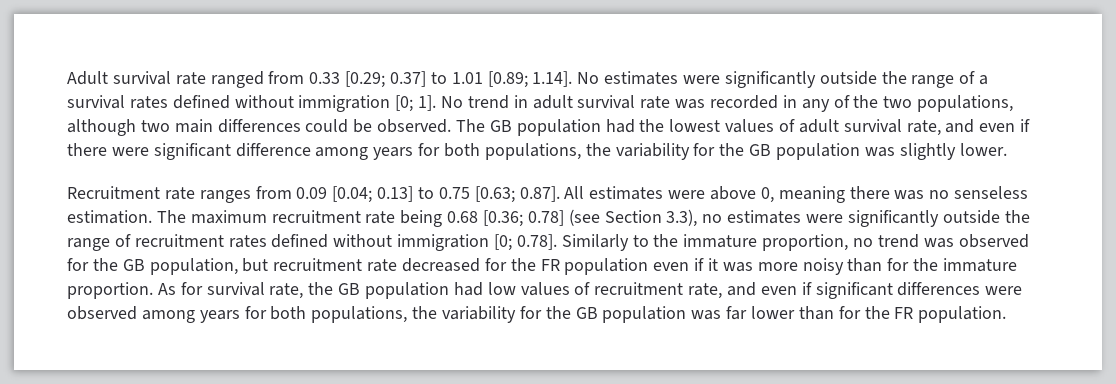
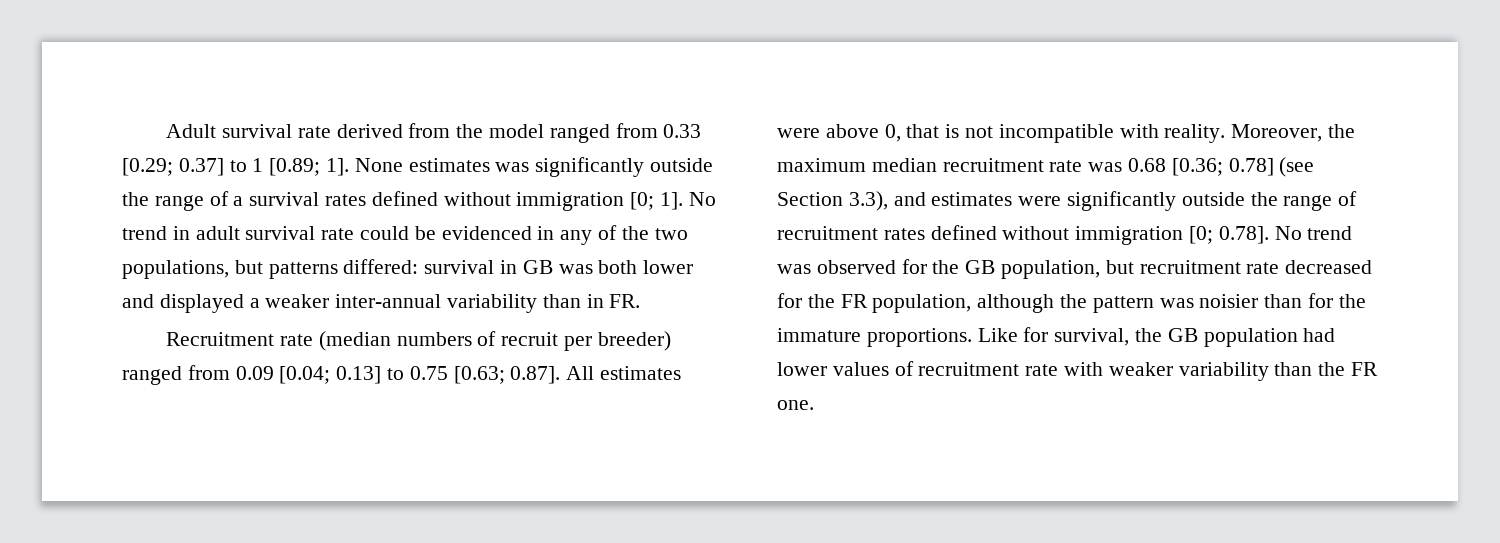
(206, 78) none -> [336,123,545,138] derived from the model
[451,71,721,88] 1.01 [0.89; 1.14]. No estimates were -> [252,158,530,176] 1 [0.89; 1]. None estimates was
[675,95,779,109] was recorded -> [360,226,532,240] could be evidenced
[67,119,1031,136] [67,143,1007,160] [67,186,251,203] although two main differences could be observed. The GB population had the lowest values of adult survival rate, and even if there were significant difference among years for both populations, the variability for the GB population was slightly lower. // Recruitment rate ranges -> [234,259,694,279] [122,294,641,313] [166,331,671,351] [122,366,182,385] but patterns differed: survival in GB was both lower and displayed a weaker inter-annual variability than in FR. // Recruitment rate (median numbers of recruit per breeder) ranged
[778,186,1029,203] [67,210,443,227] meaning there was no senseless estimation. The maximum recruitment rate being -> [906,124,1356,143] [777,158,1123,172] that is not incompatible with reality. Moreover, the maximum median recruitment rate was
[702,214,723,223] no -> [893,192,926,206] and
[561,234,874,251] Similarly to the immature proportion, no -> [1274,226,1302,240] No
[564,258,1018,275] [67,282,304,299] population even if it was more noisy than for the immature proportion. As for survival rate, -> [872,293,1366,313] [777,327,1130,347] population, although the pattern was noisier than for the immature proportions. Like for survival,
[487,282,516,295] low -> [777,362,827,376] lower
[688,282,1023,299] [67,306,1007,323] rate, and even if significant differences were observed among years for both populations, the variability for the GB population was far lower than for the FR population. -> [1025,362,1379,381] [777,400,814,410] rate with weaker variability than the FR one.

